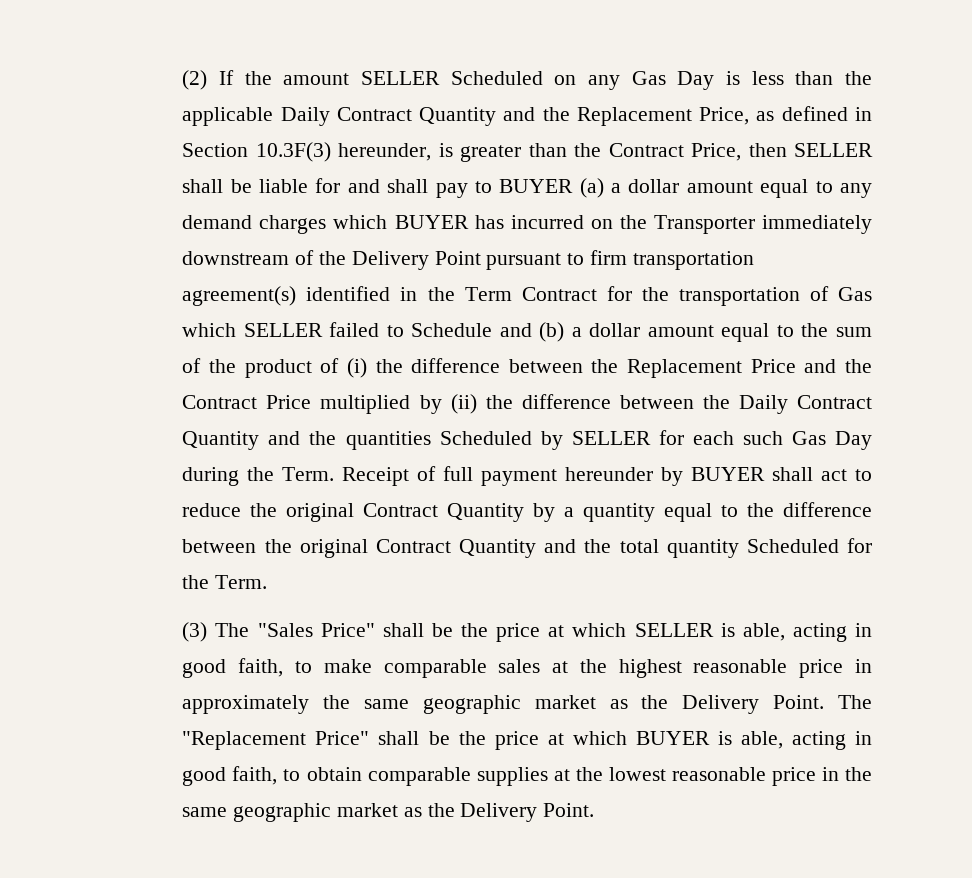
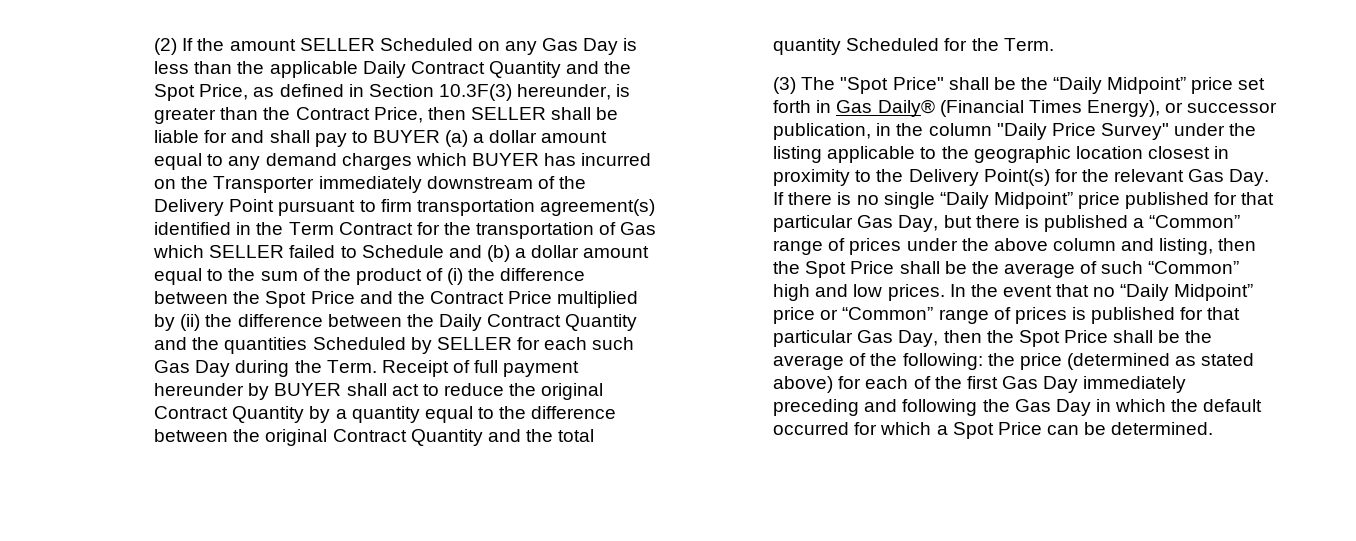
[576,107,692,126] Replacement -> [154,84,196,101] Spot
[627,359,743,378] Replacement -> [265,291,307,308] Spot
[257,623,872,642] [182,658,873,678] [182,695,872,714] [182,731,873,750] [182,766,873,786] [182,803,595,822] "Sales Price" shall be the price at which SELLER is able, acting in good faith, to make comparable sales at the highest reasonable price in approximately the same geographic market as the Delivery Point. The "Replacement Price" shall be the price at which BUYER is able, acting in good faith, to obtain comparable supplies at the lowest reasonable price in the same geographic market as the Delivery Point. -> [840,77,1266,94] [773,99,1278,117] [773,123,1257,140] [773,146,1230,163] [773,169,1270,186] [773,192,1275,209] [773,215,1241,232] [773,238,1257,255] [773,261,1240,278] [773,284,1254,301] [773,307,1241,324] [773,330,1213,347] [773,353,1255,370] [773,376,1187,393] [773,399,1263,416] [773,422,1214,439] "Spot Price" shall be the “Daily Midpoint” price set forth in Gas Daily® (Financial Times Energy), or successor publication, in the column "Daily Price Survey" under the listing applicable to the geographic location closest in proximity to the Delivery Point(s) for the relevant Gas Day. If there is no single “Daily Midpoint” price published for that particular Gas Day, but there is published a “Common” range of prices under the above column and listing, then the Spot Price shall be the average of such “Common” high and low prices. In the event that no “Daily Midpoint” price or “Common” range of prices is published for that particular Gas Day, then the Spot Price shall be the average of the following: the price (determined as stated above) for each of the first Gas Day immediately preceding and following the Gas Day in which the default occurred for which a Spot Price can be determined.

